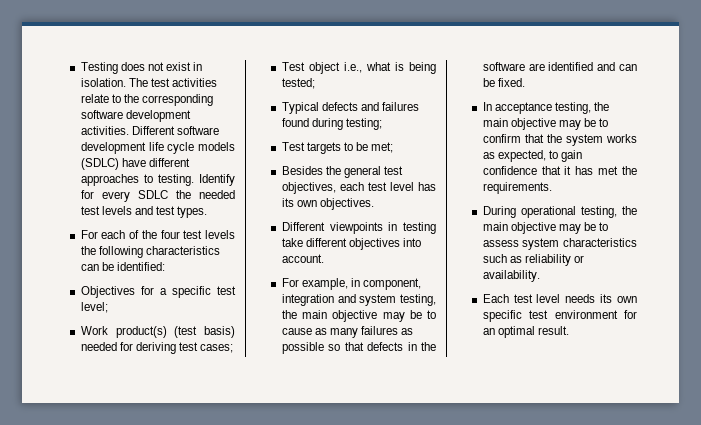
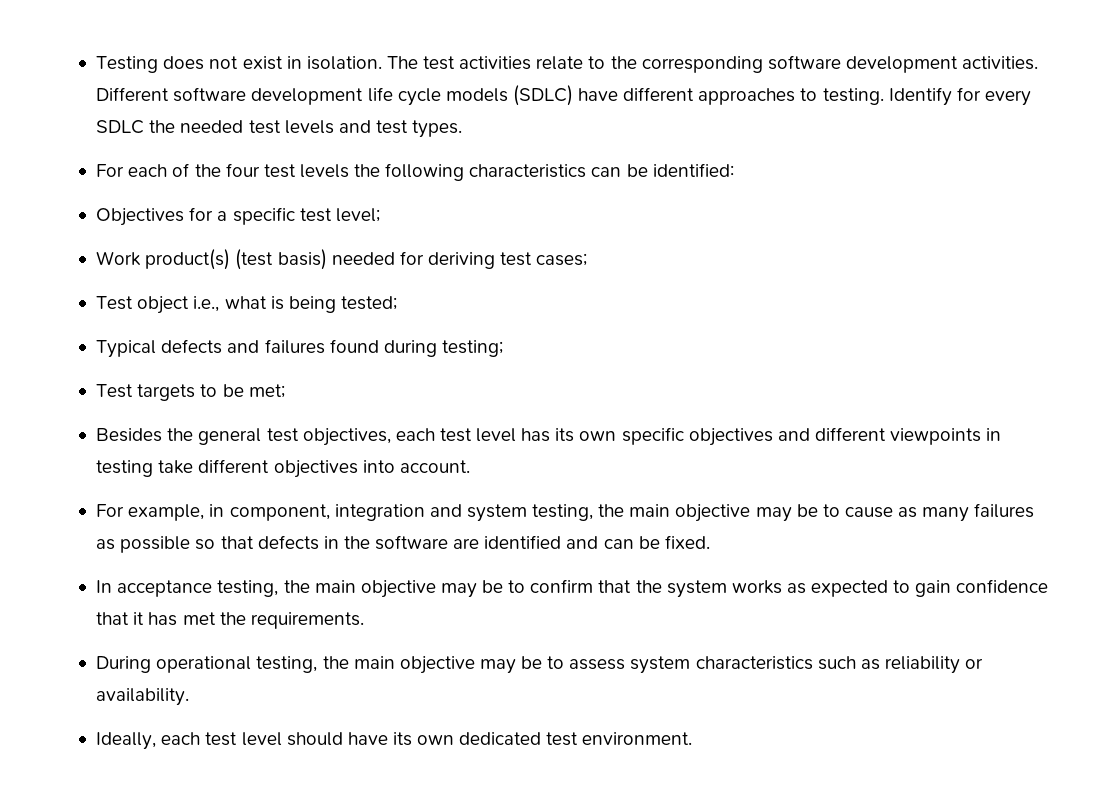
[319,198,374,210] [281,222,325,231] objectives. // Different -> [621,427,886,446] specific objectives and different
[497,150,546,162] expected, -> [811,580,889,597] expected
[482,294,637,303] [482,310,637,322] [482,326,569,338] Each test level needs its own specific test environment for an optimal result. -> [96,732,693,750] Ideally, each test level should have its own dedicated test environment.

